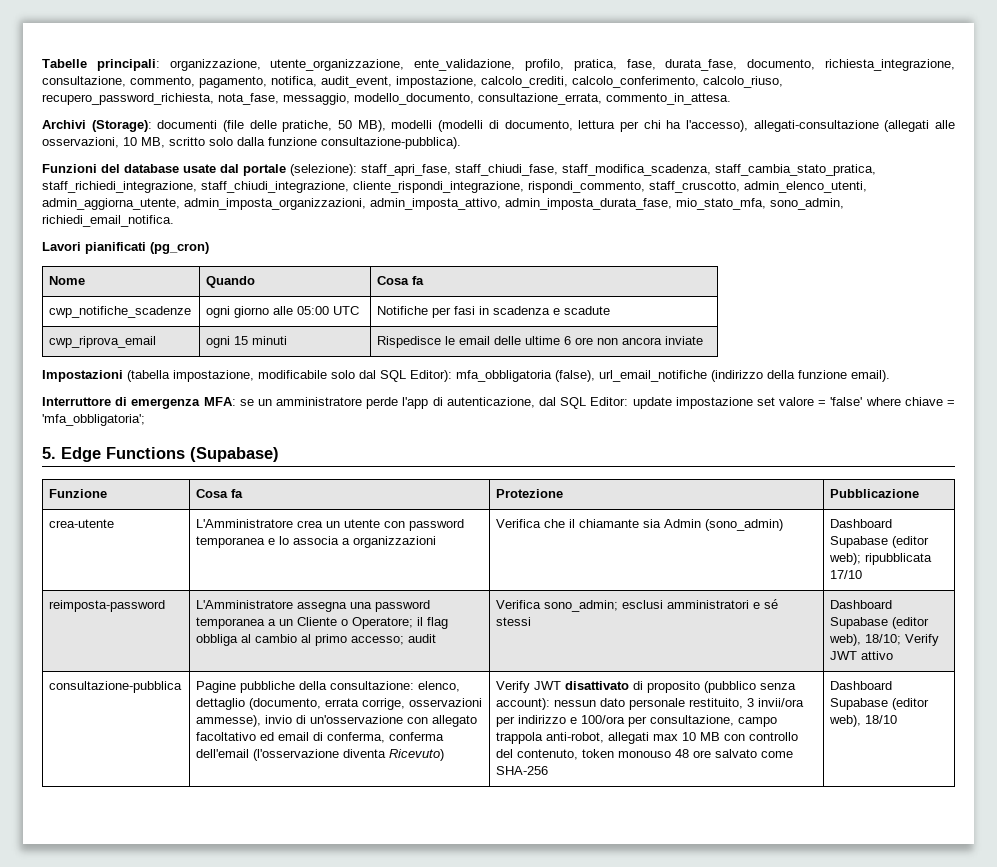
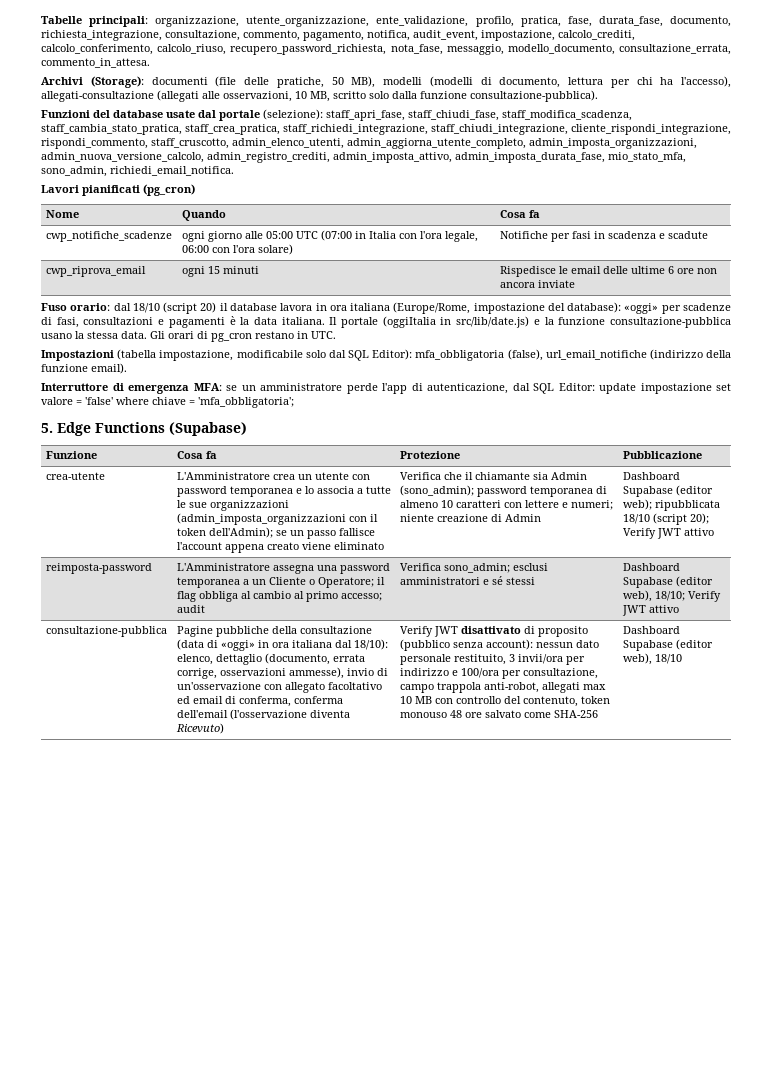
(876, 170) none -> [185,124,280,135] staff_crea_pratica,
[42,198,366,210] admin_aggiorna_utente, admin_imposta_organizzazioni, -> [347,138,697,149] [41,152,330,163] admin_aggiorna_utente_completo, admin_imposta_organizzazioni, admin_nuova_versione_calcolo, admin_registro_crediti,
(360, 310) none -> [320,230,478,242] [181,244,293,255] (07:00 in Italia con l'ora legale, 06:00 con l'ora solare)
(704, 340) none -> [41,302,732,314] [41,316,731,328] [41,331,336,342] // Fuso orario: dal 18/10 (script 20) il database lavora in ora italiana (Europe/Rome, impostazione del database): «oggi» per scadenze di fasi, consultazioni e pagamenti è la data italiana. Il portale (oggiItalia in src/lib/date.js) e la funzione consultazione-pubblica usano la stessa data. Gli orari di pg_cron restano in UTC.
[353,536,437,548] organizzazioni -> [365,486,391,494] [176,500,289,511] [176,513,378,525] [176,527,375,539] [176,542,384,553] tutte le sue organizzazioni (admin_imposta_organizzazioni con il token dell'Admin); se un passo fallisce l'account appena creato viene eliminato
[705,519,784,531] (sono_admin) -> [399,485,607,497] [399,500,613,510] [399,514,541,522] (sono_admin); password temporanea di almeno 10 caratteri con lettere e numeri; niente creazione di Admin
[830,570,863,579] 17/10 -> [622,513,709,525] [622,528,714,539] 18/10 (script 20); Verify JWT attivo
[330,681,415,690] consultazione: -> [299,626,372,634] [176,639,388,651] consultazione (data di «oggi» in ora italiana dal 18/10):

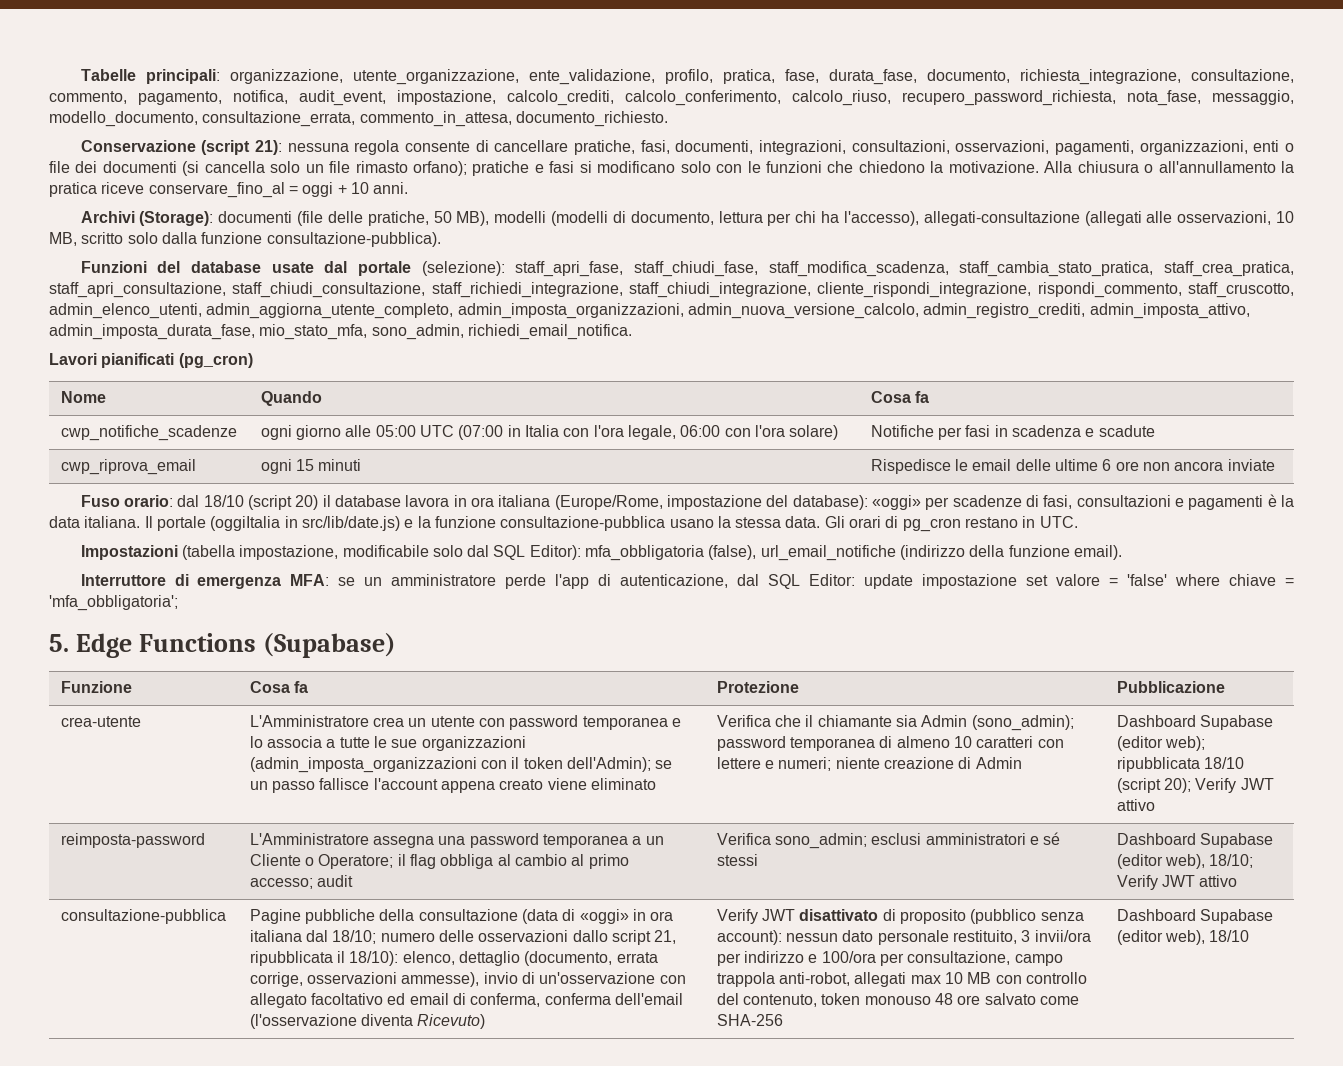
[41,58,150,68] commento_in_attesa. -> [359,111,668,127] [80,140,1294,155] [49,161,1294,176] [49,182,409,198] commento_in_attesa, documento_richiesto. // Conservazione (script 21): nessuna regola consente di cancellare pratiche, fasi, documenti, integrazioni, consultazioni, osservazioni, pagamenti, organizzazioni, enti o file dei documenti (si cancella solo un file rimasto orfano); pratiche e fasi si modificano solo con le funzioni che chiedono la motivazione. Alla chiusura o all'annullamento la pratica riceve conservare_fino_al = oggi + 10 anni.
(280, 129) none -> [49,282,426,298] staff_apri_consultazione, staff_chiudi_consultazione,
(352, 644) none -> [332,930,677,945] [249,951,346,966] 18/10; numero delle osservazioni dallo script 21, ripubblicata il

